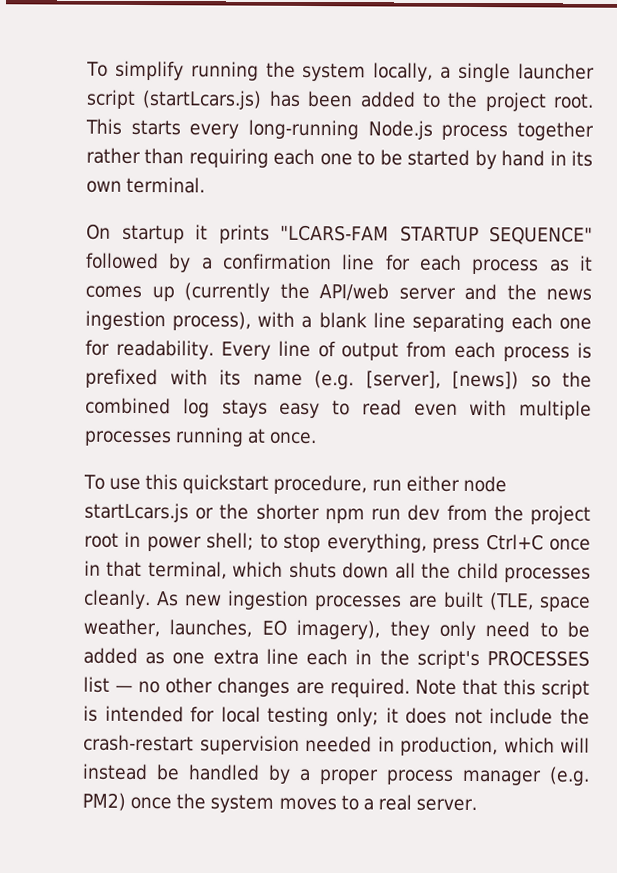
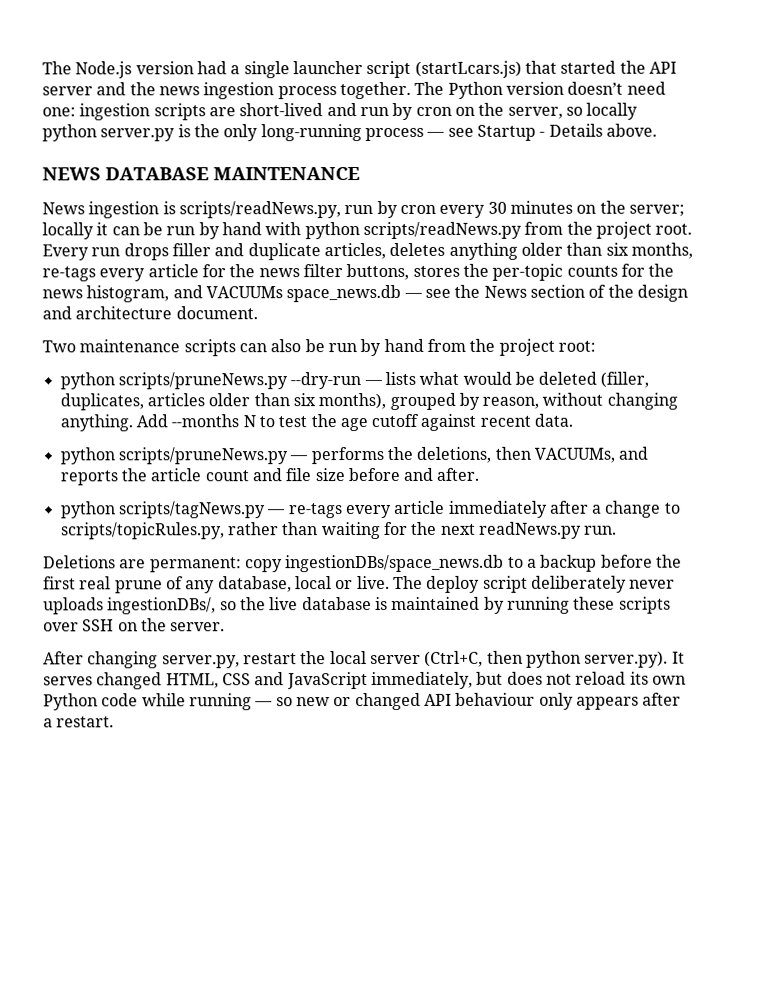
[86,60,434,82] To simplify running the system locally, -> [42,61,227,79] The Node.js version had
[268,90,594,112] [85,118,594,141] [86,147,593,170] [86,176,206,194] [86,223,593,245] [85,252,593,275] [85,282,389,302] has been added to the project root. This starts every long-running Node.js process together rather than requiring each one to be started by hand in its own terminal. // On startup it prints "LCARS-FAM STARTUP SEQUENCE" followed by a confirmation line for each process as it comes up (currently the API/web -> [524,60,677,74] that started the API
[172,311,592,333] [85,339,592,362] [85,368,592,390] [85,397,592,420] [84,427,318,447] [83,474,507,495] [84,502,591,525] [84,531,591,554] [84,560,591,583] [83,589,591,612] [83,618,590,640] [83,647,590,670] [83,676,591,699] [83,705,591,727] [83,734,590,757] [82,763,590,786] [82,792,478,813] process), with a blank line separating each one for readability. Every line of output from each process is prefixed with its name (e.g. [server], [news]) so the combined log stays easy to read even with multiple processes running at once. // To use this quickstart procedure, run either node startLcars.js or the shorter npm run dev from the project root in power shell; to stop everything, press Ctrl+C once in that terminal, which shuts down all the child processes cleanly. As new ingestion processes are built (TLE, space weather, launches, EO imagery), they only need to be added as one extra line each in the script's PROCESSES list — no other changes are required. Note that this script is intended for local testing only; it does not include the crash-restart supervision needed in production, which will instead be handled by a proper process manager (e.g. PM2) once the system moves to a real server. -> [277,81,666,100] [42,102,639,121] [42,123,657,142] [42,167,360,181] [42,200,685,219] [42,221,693,240] [42,242,693,261] [42,263,675,282] [42,284,688,303] [42,306,258,320] [42,338,596,357] [59,371,650,390] [59,392,678,411] [59,413,574,432] [59,446,649,465] [59,467,480,486] [60,500,681,519] [60,521,618,540] [43,554,682,573] [43,575,676,594] [43,596,671,615] [43,618,226,632] [43,650,685,669] [43,671,686,690] [43,692,682,711] [43,716,115,728] process together. The Python version doesn’t need one: ingestion scripts are short-lived and run by cron on the server, so locally python server.py is the only long-running process — see Startup - Details above. // NEWS DATABASE MAINTENANCE // News ingestion is scripts/readNews.py, run by cron every 30 minutes on the server; locally it can be run by hand with python scripts/readNews.py from the project root. Every run drops filler and duplicate articles, deletes anything older than six months, re-tags every article for the news filter buttons, stores the per-topic counts for the news histogram, and VACUUMs space_news.db — see the News section of the design and architecture document. // Two maintenance scripts can also be run by hand from the project root: // python scripts/pruneNews.py --dry-run — lists what would be deleted (filler, duplicates, articles older than six months), grouped by reason, without changing anything. Add --months N to test the age cutoff against recent data. // python scripts/pruneNews.py — performs the deletions, then VACUUMs, and reports the article count and file size before and after. // python scripts/tagNews.py — re-tags every article immediately after a change to scripts/topicRules.py, rather than waiting for the next readNews.py run. // Deletions are permanent: copy ingestionDBs/space_news.db to a backup before the first real prune of any database, local or live. The deploy script deliberately never uploads ingestionDBs/, so the live database is maintained by running these scripts over SSH on the server. // After changing server.py, restart the local server (Ctrl+C, then python server.py). It serves changed HTML, CSS and JavaScript immediately, but does not reload its own Python code while running — so new or changed API behaviour only appears after a restart.

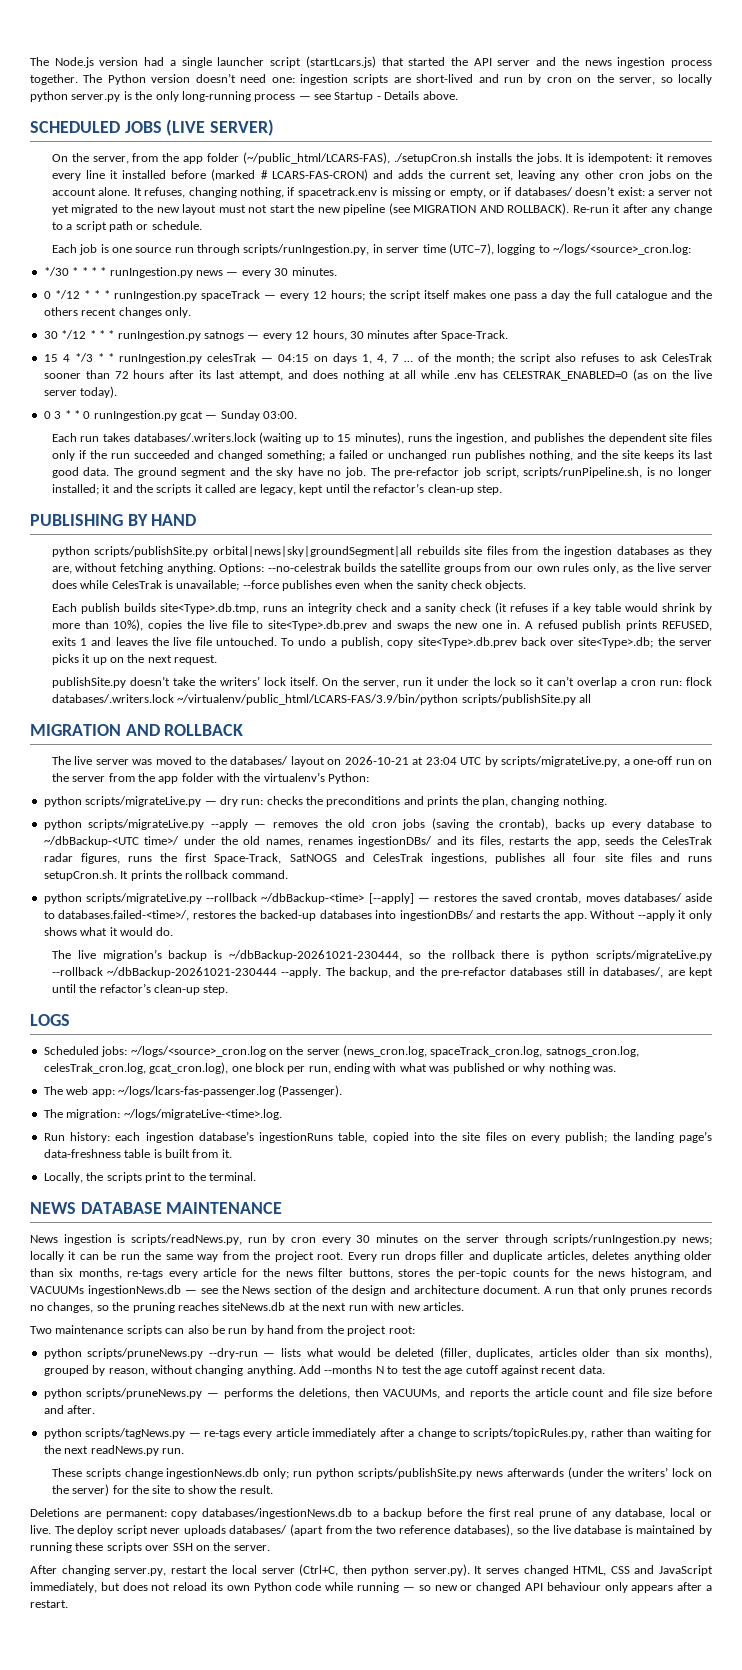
(657, 130) none -> [30,119,275,136] [51,152,712,164] [51,169,712,181] [51,186,713,198] [51,203,713,215] [51,221,202,232] [51,243,692,255] [43,267,337,278] [43,290,712,301] [43,307,191,318] [43,330,508,341] [43,353,712,364] [43,369,713,381] [43,386,118,398] [43,410,298,421] [51,432,712,444] [51,450,713,461] [51,467,712,478] [51,483,503,495] [30,514,197,526] [51,546,713,557] [51,563,712,574] [51,580,527,591] [51,602,713,614] [51,619,713,631] [51,637,712,648] [51,654,218,665] [51,676,713,688] [51,694,591,705] [30,724,244,736] [51,756,712,767] [51,772,370,784] [43,796,607,807] [43,818,712,830] [43,836,712,847] [43,853,712,864] [43,870,288,881] [43,893,712,904] [43,910,712,921] [43,927,174,936] [51,949,713,961] [51,967,714,978] [51,983,229,995] [30,1014,70,1026] [43,1045,639,1057] [43,1062,616,1074] [43,1085,343,1097] [43,1109,282,1120] [43,1131,712,1143] [43,1149,232,1158] [43,1172,256,1183] // SCHEDULED JOBS (LIVE SERVER) // On the server, from the app folder (~/public_html/LCARS-FAS), ./setupCron.sh installs the jobs. It is idempotent: it removes every line it installed before (marked # LCARS-FAS-CRON) and adds the current set, leaving any other cron jobs on the account alone. It refuses, changing nothing, if spacetrack.env is missing or empty, or if databases/ doesn’t exist: a server not yet migrated to the new layout must not start the new pipeline (see MIGRATION AND ROLLBACK). Re-run it after any change to a script path or schedule. // Each job is one source run through scripts/runIngestion.py, in server time (UTC−7), logging to ~/logs/<source>_cron.log: // */30 * * * * runIngestion.py news — every 30 minutes. // 0 */12 * * * runIngestion.py spaceTrack — every 12 hours; the script itself makes one pass a day the full catalogue and the others recent changes only. // 30 */12 * * * runIngestion.py satnogs — every 12 hours, 30 minutes after Space-Track. // 15 4 */3 * * runIngestion.py celesTrak — 04:15 on days 1, 4, 7 … of the month; the script also refuses to ask CelesTrak sooner than 72 hours after its last attempt, and does nothing at all while .env has CELESTRAK_ENABLED=0 (as on the live server today). // 0 3 * * 0 runIngestion.py gcat — Sunday 03:00. // Each run takes databases/.writers.lock (waiting up to 15 minutes), runs the ingestion, and publishes the dependent site files only if the run succeeded and changed something; a failed or unchanged run publishes nothing, and the site keeps its last good data. The ground segment and the sky have no job. The pre-refactor job script, scripts/runPipeline.sh, is no longer installed; it and the scripts it called are legacy, kept until the refactor’s clean-up step. // PUBLISHING BY HAND // python scripts/publishSite.py orbital|news|sky|groundSegment|all rebuilds site files from the ingestion databases as they are, without fetching anything. Options: --no-celestrak builds the satellite groups from our own rules only, as the live server does while CelesTrak is unavailable; --force publishes even when the sanity check objects. // Each publish builds site<Type>.db.tmp, runs an integrity check and a sanity check (it refuses if a key table would shrink by more than 10%), copies the live file to site<Type>.db.prev and swaps the new one in. A refused publish prints REFUSED, exits 1 and leaves the live file untouched. To undo a publish, copy site<Type>.db.prev back over site<Type>.db; the server picks it up on the next request. // publishSite.py doesn’t take the writers’ lock itself. On the server, run it under the lock so it can’t overlap a cron run: flock databases/.writers.lock ~/virtualenv/public_html/LCARS-FAS/3.9/bin/python scripts/publishSite.py all // MIGRATION AND ROLLBACK // The live server was moved to the databases/ layout on 2026-10-21 at 23:04 UTC by scripts/migrateLive.py, a one-off run on the server from the app folder with the virtualenv’s Python: // python scripts/migrateLive.py — dry run: checks the preconditions and prints the plan, changing nothing. // python scripts/migrateLive.py --apply — removes the old cron jobs (saving the crontab), backs up every database to ~/dbBackup-<UTC time>/ under the old names, renames ingestionDBs/ and its files, restarts the app, seeds the CelesTrak radar figures, runs the first Space-Track, SatNOGS and CelesTrak ingestions, publishes all four site files and runs setupCron.sh. It prints the rollback command. // python scripts/migrateLive.py --rollback ~/dbBackup-<time> [--apply] — restores the saved crontab, moves databases/ aside to databases.failed-<time>/, restores the backed-up databases into ingestionDBs/ and restarts the app. Without --apply it only shows what it would do. // The live migration’s backup is ~/dbBackup-20261021-230444, so the rollback there is python scripts/migrateLive.py --rollback ~/dbBackup-20261021-230444 --apply. The backup, and the pre-refactor databases still in databases/, are kept until the refactor’s clean-up step. // LOGS // Scheduled jobs: ~/logs/<source>_cron.log on the server (news_cron.log, spaceTrack_cron.log, satnogs_cron.log, celesTrak_cron.log, gcat_cron.log), one block per run, ending with what was published or why nothing was. // The web app: ~/logs/lcars-fas-passenger.log (Passenger). // The migration: ~/logs/migrateLive-<time>.log. // Run history: each ingestion database’s ingestionRuns table, copied into the site files on every publish; the landing page’s data-freshness table is built from it. // Locally, the scripts print to the terminal.
[628,204,685,217] server; -> [466,1234,712,1245] server through scripts/runIngestion.py news;
[198,221,522,240] by hand with python scripts/readNews.py -> [144,1251,219,1262] the same way
[286,284,402,303] space_news.db -> [87,1285,181,1296] ingestionNews.db
(258, 313) none -> [543,1285,713,1296] [30,1302,464,1313] A run that only prunes records no changes, so the pruning reaches siteNews.db at the next run with new articles.
(618, 530) none -> [51,1467,712,1479] [51,1484,273,1496] // These scripts change ingestionNews.db only; run python scripts/publishSite.py news afterwards (under the writers’ lock on the server) for the site to show the result.
[285,554,505,573] ingestionDBs/space_news.db -> [202,1508,353,1519] databases/ingestionNews.db
[530,575,627,593] deliberately -> (148, 1530) none
[107,597,217,615] ingestionDBs/, -> [229,1524,513,1536] databases/ (apart from the two reference databases),

